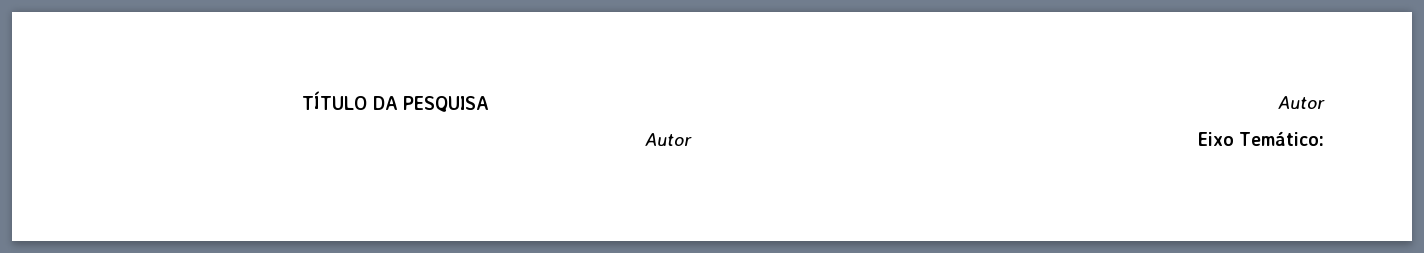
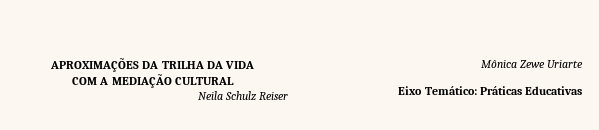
[302,91,489,112] [645,133,692,146] [1278,96,1325,109] TÍTULO DA PESQUISA // Autor // Autor -> [50,58,254,72] [72,74,234,88] [197,91,288,101] [480,60,583,68] APROXIMAÇÕES DA TRILHA DA VIDA // COM A MEDIAÇÃO CULTURAL // Neila Schulz Reiser // Mônica Zewe Uriarte
(1325, 138) none -> [479,86,582,95] Práticas Educativas

